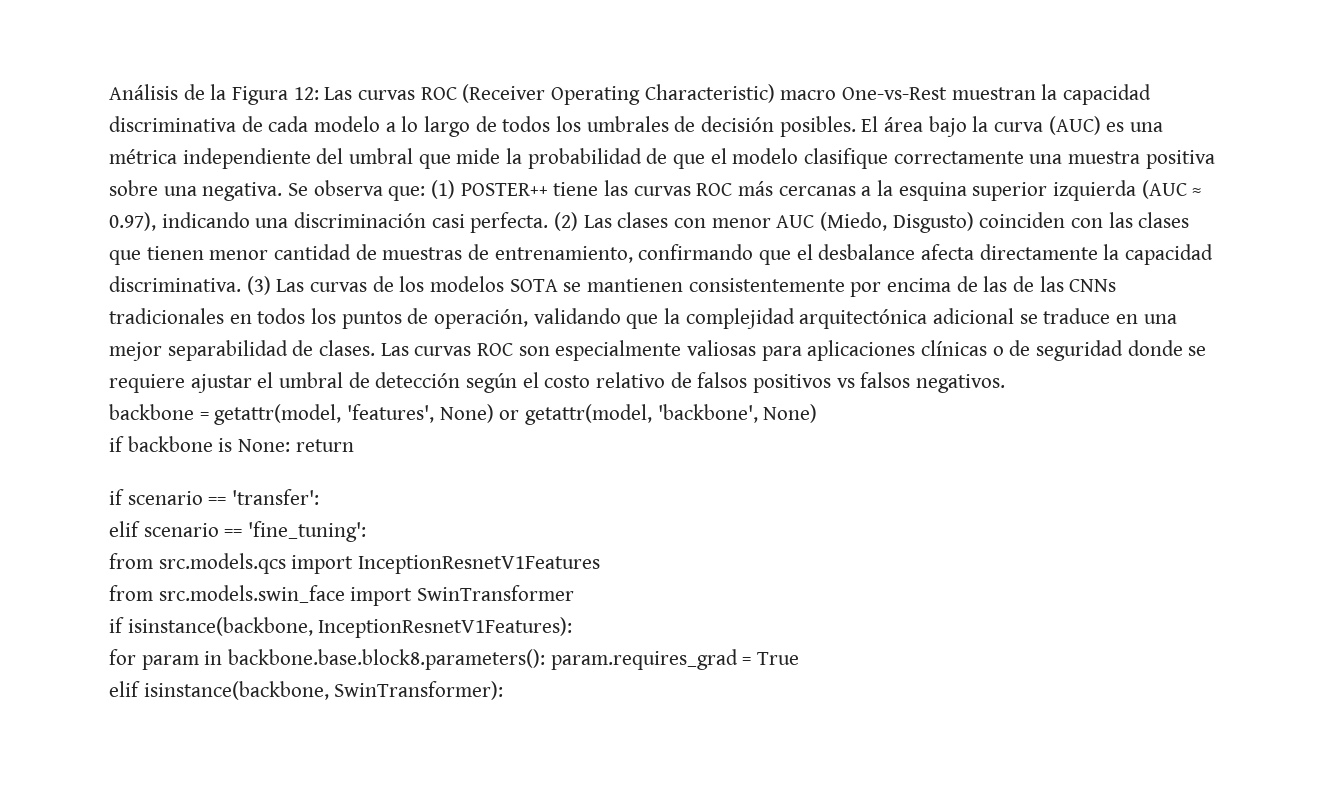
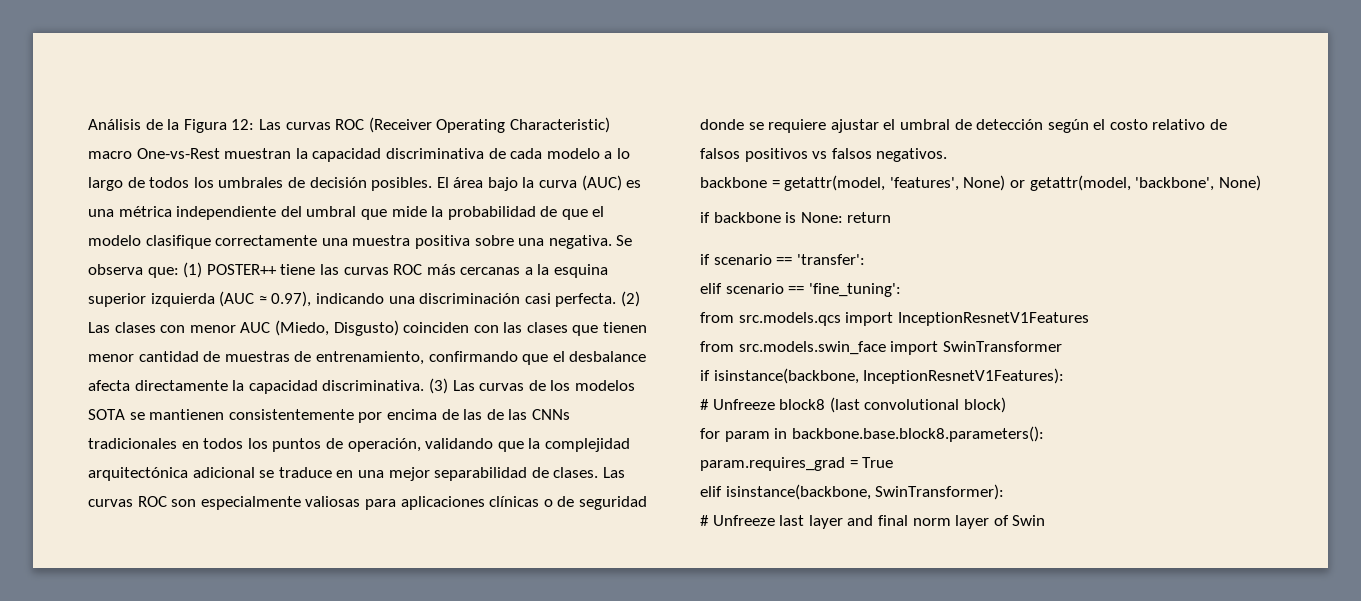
(573, 627) none -> [700,397,1006,413] // # Unfreeze block8 (last convolutional block)
(546, 659) none -> (1044, 434) //
(504, 690) none -> [700,515,1046,529] // # Unfreeze last layer and final norm layer of Swin

